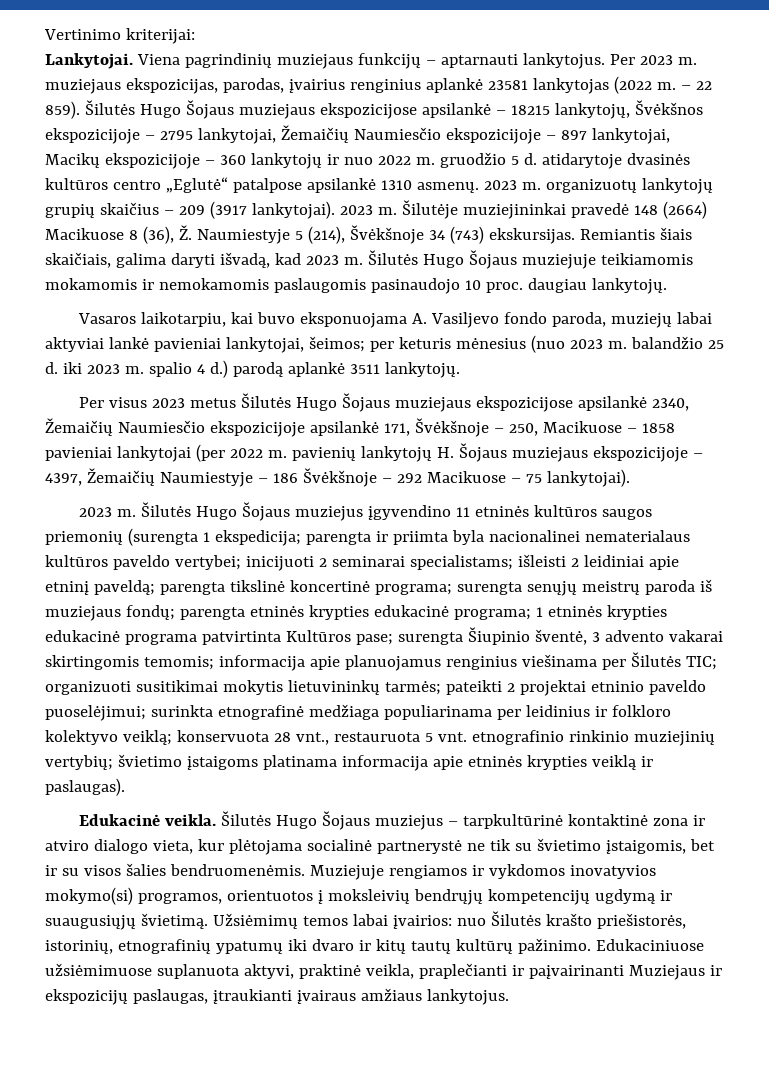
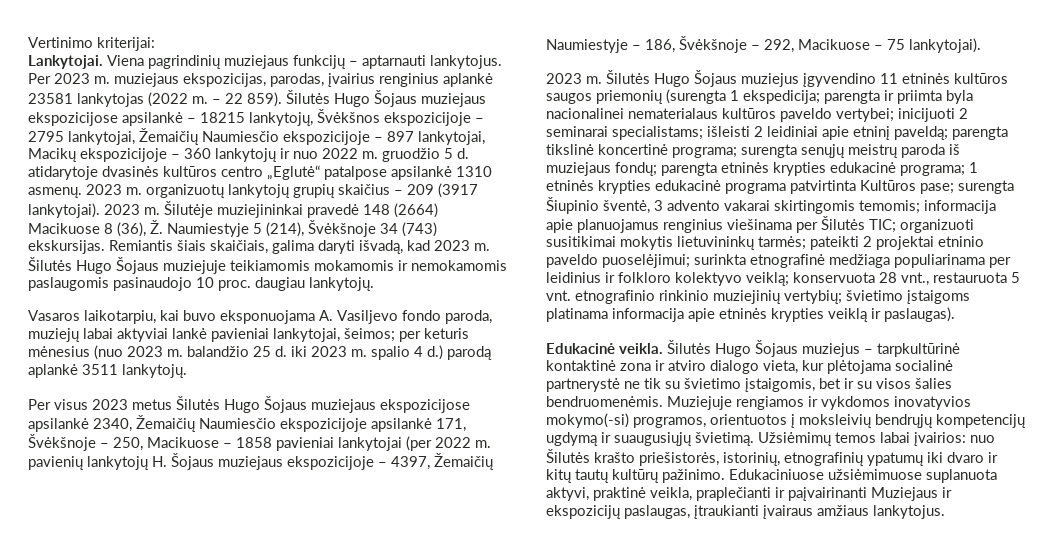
[272,468,422,487] 186 Švėkšnoje – 292 -> [645,36,794,53] 186, Švėkšnoje – 292,
[45,887,133,905] mokymo(si) -> [546,413,629,428] mokymo(-si)

